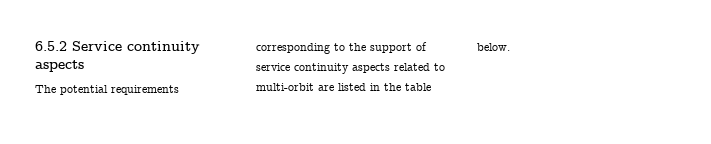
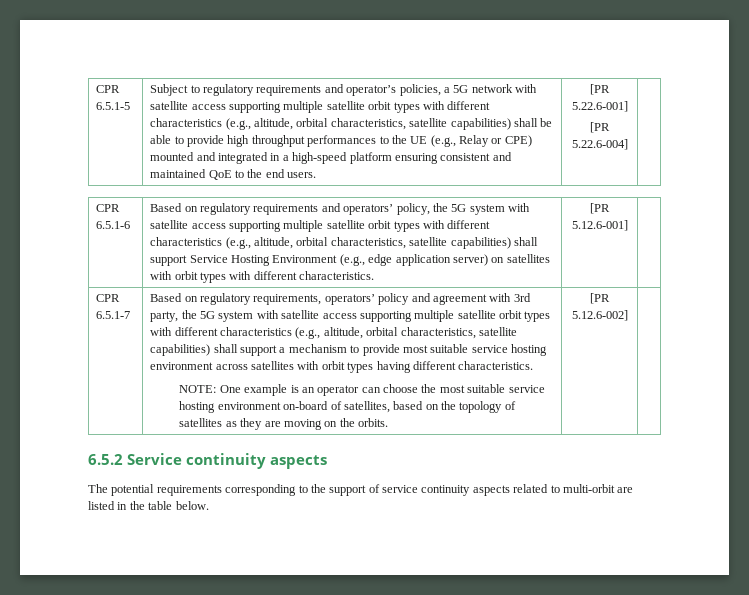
(35, 46) none -> [96,85,121,93] [96,102,131,110] [150,84,538,96] [150,101,491,113] [150,118,553,130] [150,135,532,147] [150,152,512,164] [150,169,317,180] [590,84,610,95] [571,101,628,112] [590,122,610,133] [571,139,628,150] [96,204,121,212] [96,221,131,229] [150,203,531,215] [150,220,491,232] [150,237,538,249] [150,254,550,266] [150,271,375,283] [590,203,610,214] [571,220,628,231] [96,294,121,302] [96,311,131,319] [150,293,531,305] [150,310,551,322] [150,327,517,339] [150,344,548,356] [150,361,534,373] [179,384,545,396] [179,401,516,413] [179,418,389,430] [590,293,610,304] [571,310,628,321] CPR 6.5.1-5 | Subject to regulatory requirements and operator’s policies, a 5G network with satellite access supporting multiple satellite orbit types with different characteristics (e.g., altitude, orbital characteristics, satellite capabilities) shall be able to provide high throughput performances to the UE (e.g., Relay or CPE) mounted and integrated in a high-speed platform ensuring consistent and maintained QoE to the end users. | [PR 5.22.6-001] // [PR 5.22.6-004] | // CPR 6.5.1-6 | Based on regulatory requirements and operators’ policy, the 5G system with satellite access supporting multiple satellite orbit types with different characteristics (e.g., altitude, orbital characteristics, satellite capabilities) shall support Service Hosting Environment (e.g., edge application server) on satellites with orbit types with different characteristics. | [PR 5.12.6-001] | // CPR 6.5.1-7 | Based on regulatory requirements, operators’ policy and agreement with 3rd party, the 5G system with satellite access supporting multiple satellite orbit types with different characteristics (e.g., altitude, orbital characteristics, satellite capabilities) shall support a mechanism to provide most suitable service hosting environment across satellites with orbit types having different characteristics. // NOTE: One example is an operator can choose the most suitable service hosting environment on-board of satellites, based on the topology of satellites as they are moving on the orbits. | [PR 5.12.6-002] | //

